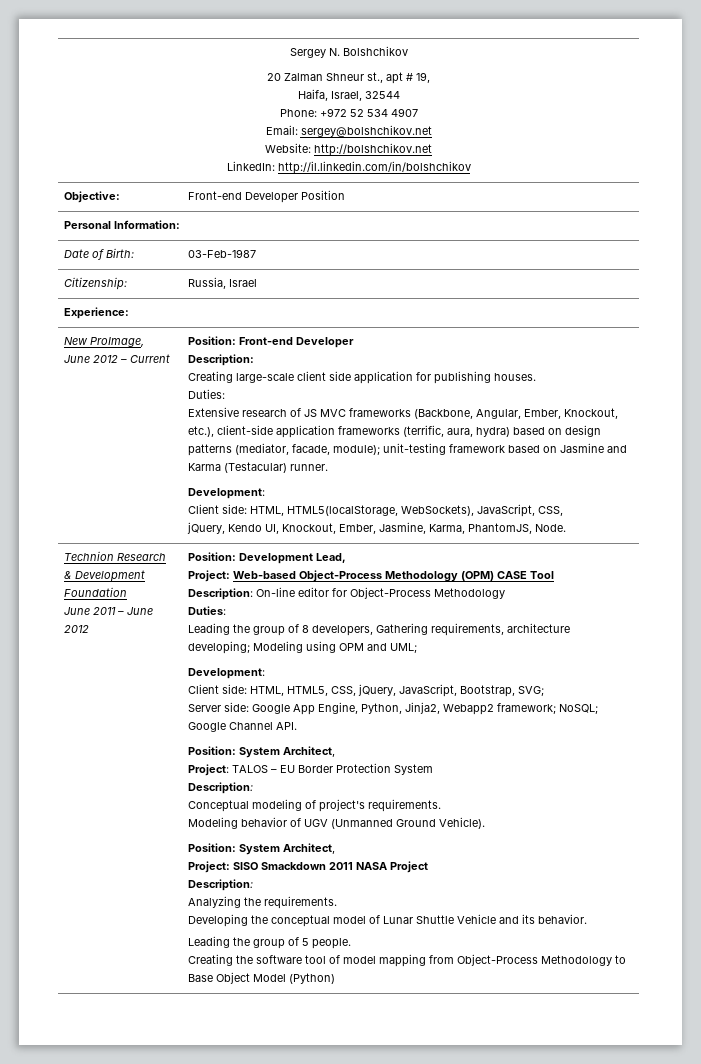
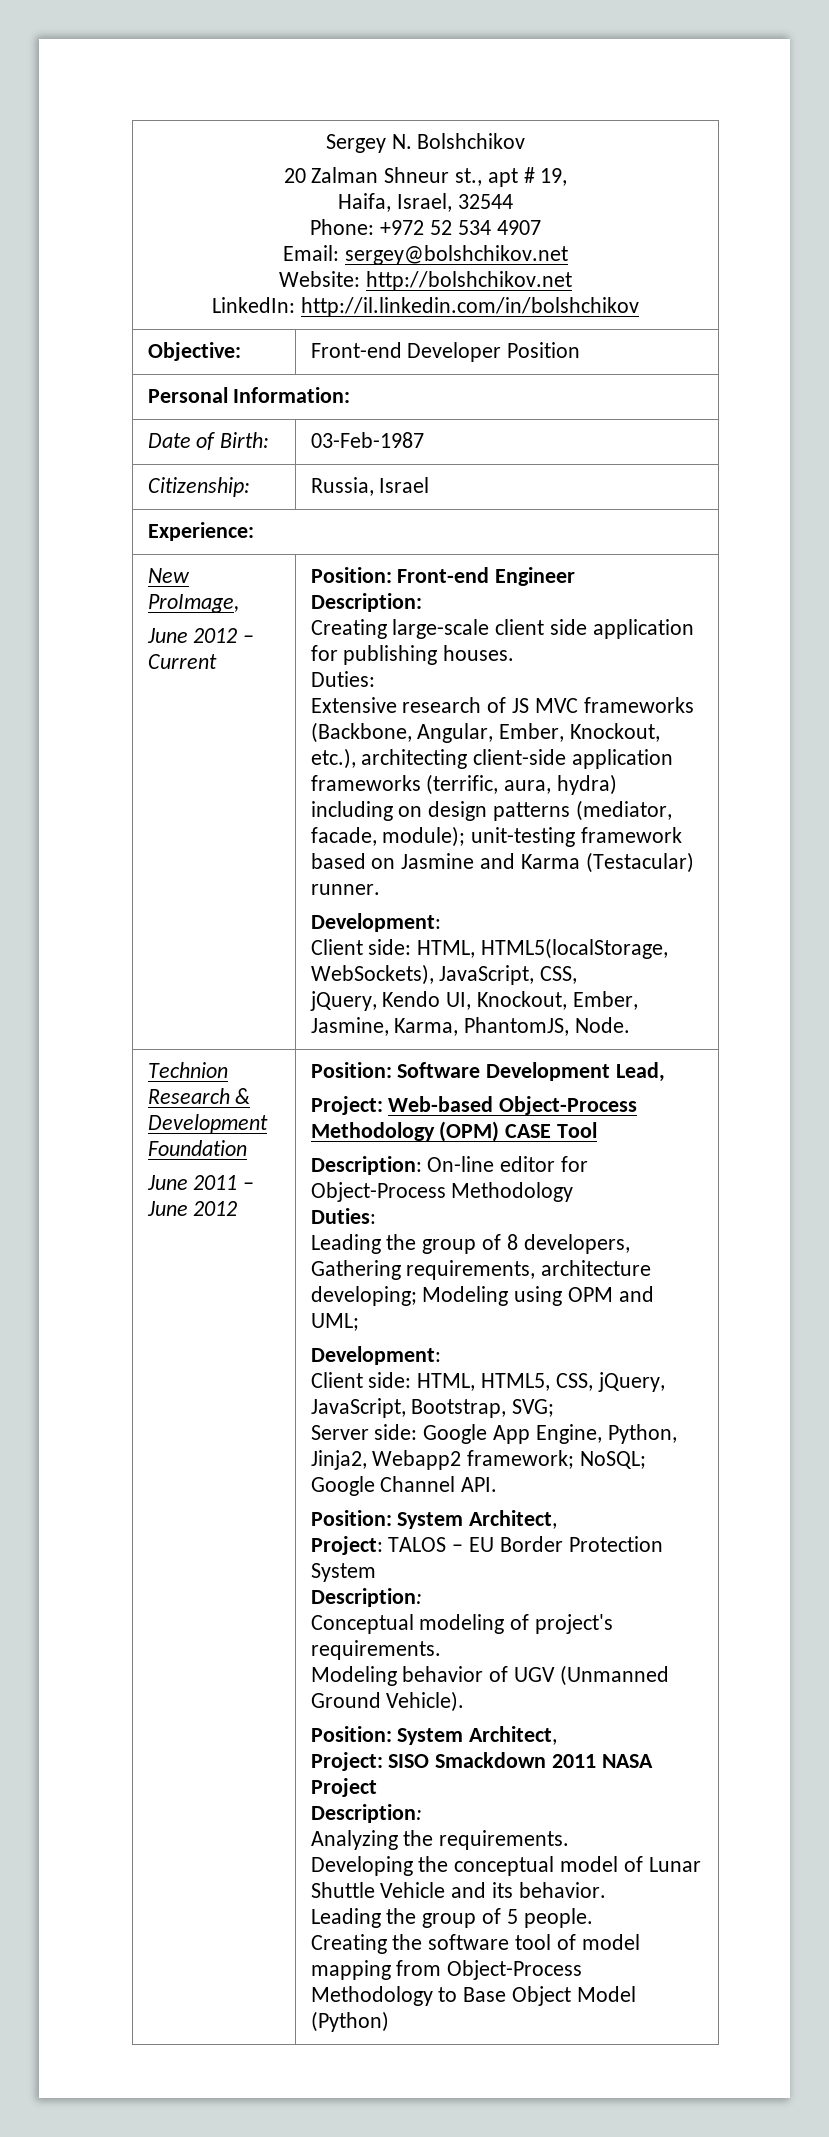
[296,337,355,348] Developer -> [495,567,576,586] Engineer
(215, 431) none -> [361,749,468,769] architecting
[513,427,546,435] based -> [310,801,393,821] including
(237, 556) none -> [397,1062,481,1078] Software

